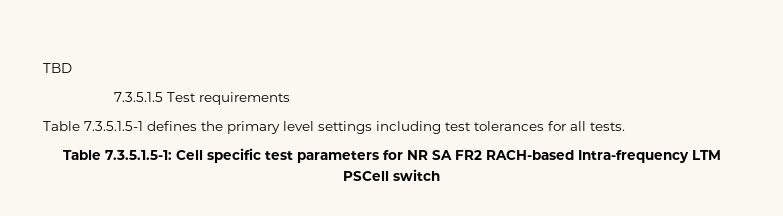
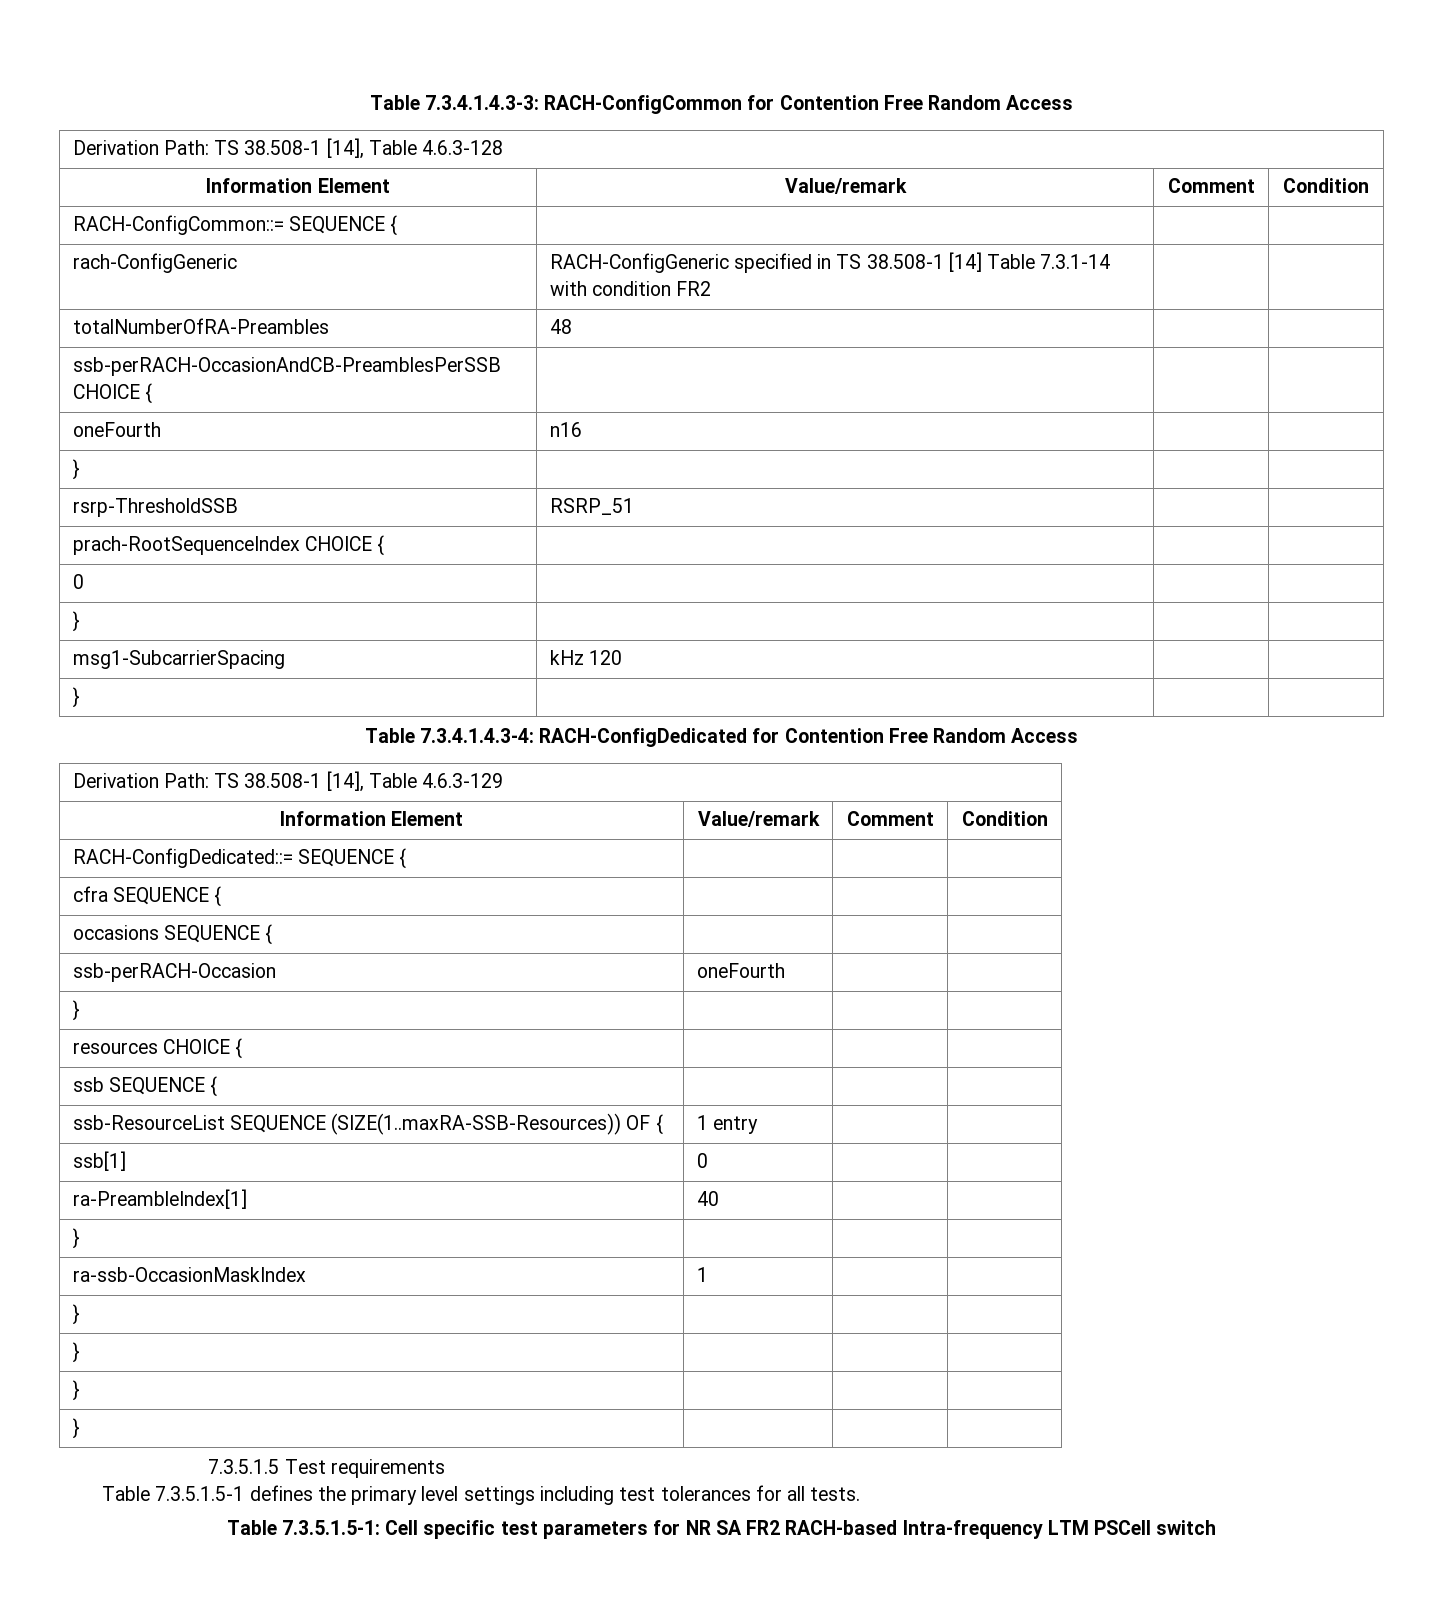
[43,63,72,73] TBD -> [369,95,1074,114] [72,138,504,159] [206,178,390,193] [784,178,907,194] [1167,178,1255,193] [1283,178,1369,193] [72,215,398,236] [72,253,237,273] [549,252,1111,273] [549,281,712,296] [72,318,329,334] [549,319,572,334] [72,357,501,376] [72,383,152,404] [72,422,161,437] [549,422,582,437] [72,459,80,480] [72,498,238,517] [549,498,634,515] [72,535,385,556] [72,574,84,589] [72,611,80,632] [72,650,285,669] [549,650,622,665] [72,687,80,708] [364,728,1079,747] [72,771,504,792] [279,811,464,826] [697,811,820,827] [846,811,934,826] [961,811,1048,826] [72,848,407,869] [72,886,222,907] [72,924,273,945] [72,963,276,982] [696,963,785,978] [72,1000,80,1021] [72,1038,243,1059] [72,1076,218,1097] [72,1113,663,1135] [696,1115,758,1134] [72,1151,126,1171] [696,1153,708,1168] [72,1189,247,1209] [696,1191,719,1206] [72,1228,80,1249] [72,1267,306,1282] [696,1267,708,1282] [72,1304,80,1325] [72,1342,80,1363] [72,1380,80,1401] [72,1418,80,1439] Table 7.3.4.1.4.3-3: RACH-ConfigCommon for Contention Free Random Access // Derivation Path: TS 38.508-1 [14], Table 4.6.3-128 // Information Element | Value/remark | Comment | Condition // RACH-ConfigCommon::= SEQUENCE { | | | // rach-ConfigGeneric | RACH-ConfigGeneric specified in TS 38.508-1 [14] Table 7.3.1-14 with condition FR2 | | // totalNumberOfRA-Preambles | 48 | | // ssb-perRACH-OccasionAndCB-PreamblesPerSSB CHOICE { | | | // oneFourth | n16 | | // } | | | // rsrp-ThresholdSSB | RSRP_51 | | // prach-RootSequenceIndex CHOICE { | | | // 0 | | | // } | | | // msg1-SubcarrierSpacing | kHz 120 | | // } | | | // Table 7.3.4.1.4.3-4: RACH-ConfigDedicated for Contention Free Random Access // Derivation Path: TS 38.508-1 [14], Table 4.6.3-129 // Information Element | Value/remark | Comment | Condition // RACH-ConfigDedicated::= SEQUENCE { | | | // cfra SEQUENCE { | | | // occasions SEQUENCE { | | | // ssb-perRACH-Occasion | oneFourth | | // } | | | // resources CHOICE { | | | // ssb SEQUENCE { | | | // ssb-ResourceList SEQUENCE (SIZE(1..maxRA-SSB-Resources)) OF { | 1 entry | | // ssb[1] | 0 | | // ra-PreambleIndex[1] | 40 | | // } | | | // ra-ssb-OccasionMaskIndex | 1 | | // } | | | // } | | | // } | | | // } | | |

